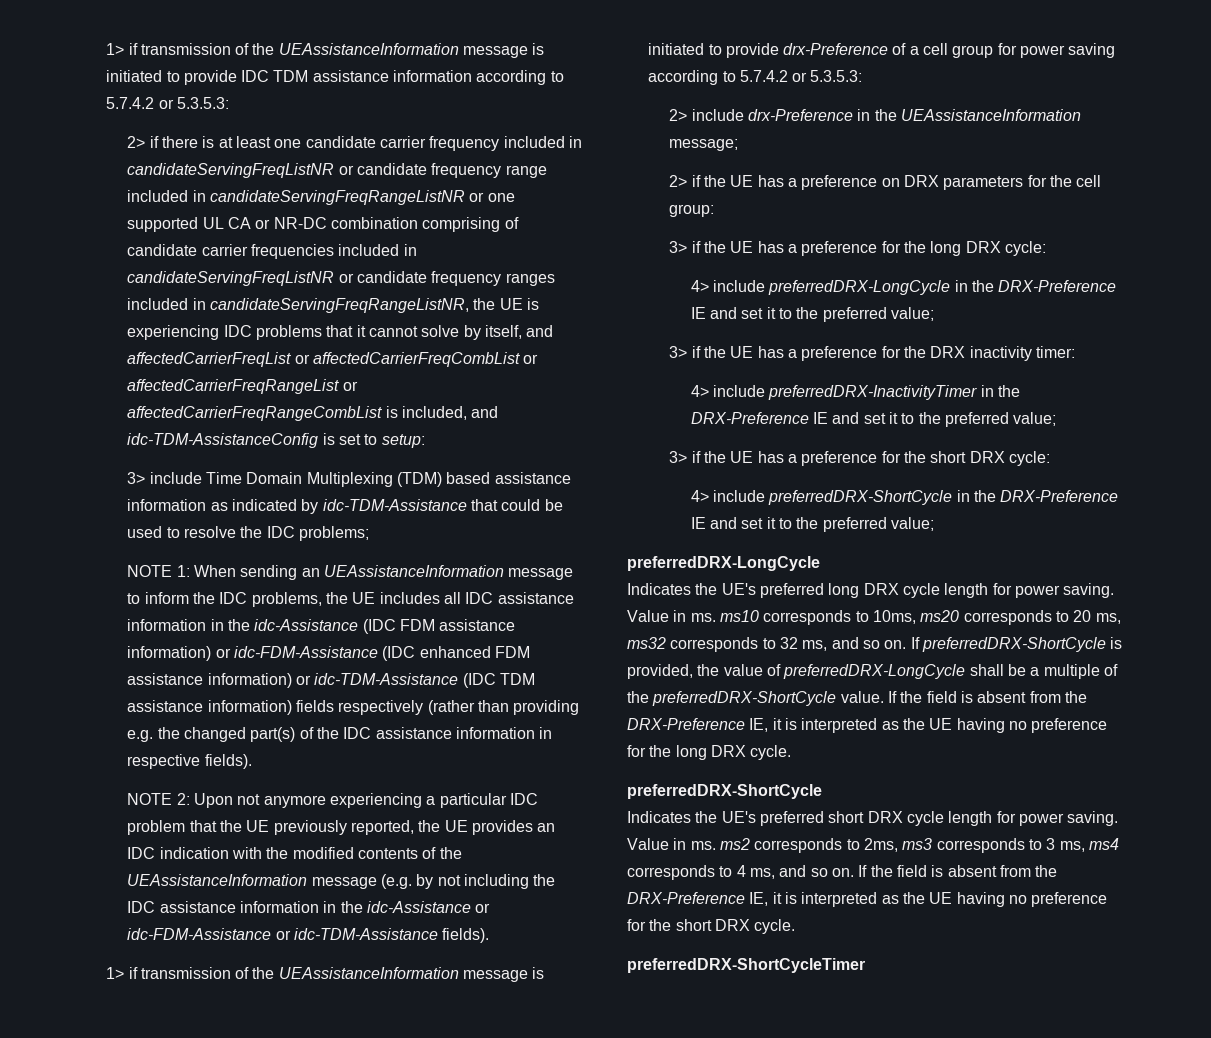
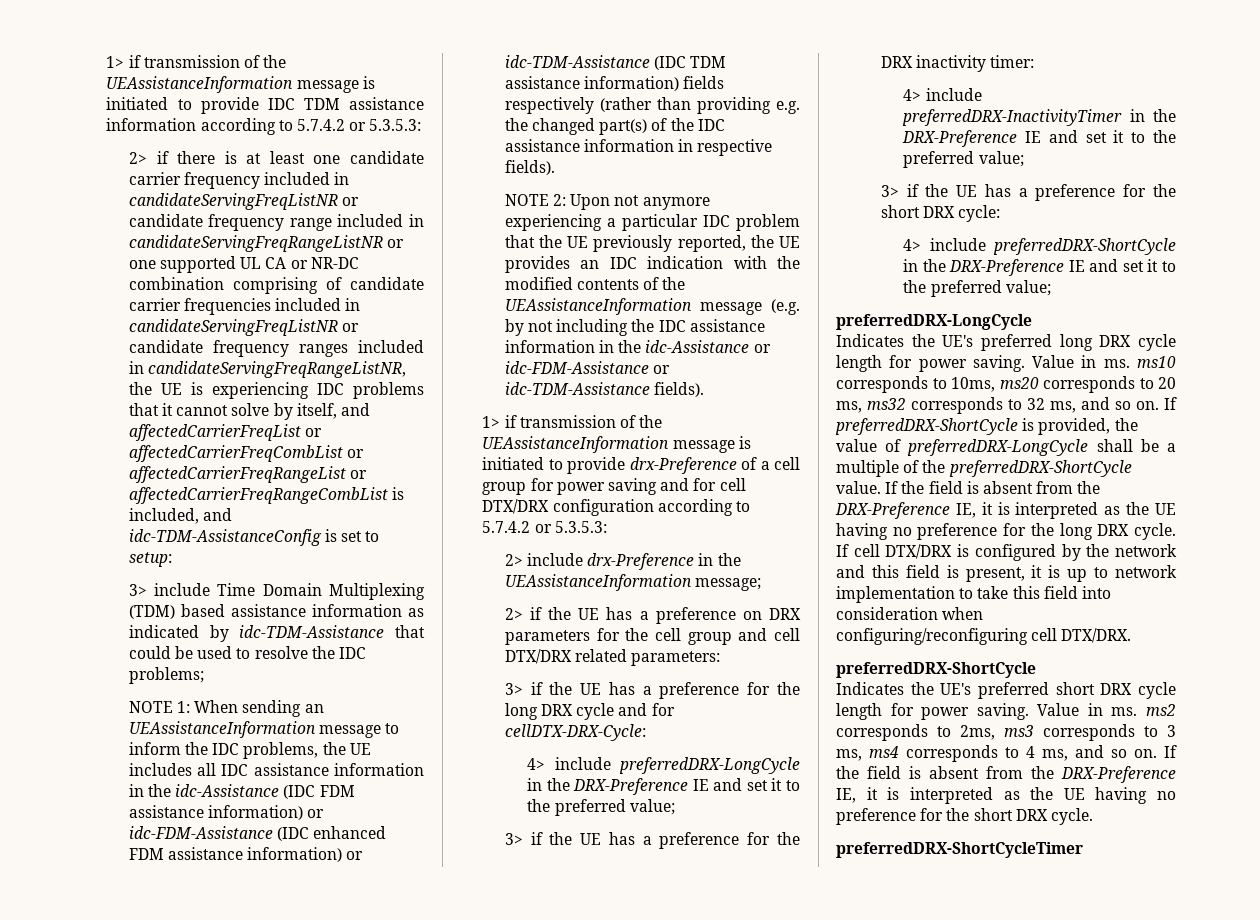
(1116, 50) none -> [660,478,746,491] [482,499,654,516] and for cell DTX/DRX configuration
[669,204,715,217] group: -> [687,628,800,645] [504,649,721,666] group and cell DTX/DRX related parameters:
[1004,241,1046,256] cycle: -> [576,703,675,720] [504,724,646,741] cycle and for cellDTX-DRX-Cycle:
(792, 752) none -> [836,544,1177,561] [836,565,1177,582] [836,586,1111,603] [836,607,984,620] [836,628,1132,645] If cell DTX/DRX is configured by the network and this field is present, it is up to network implementation to take this field into consideration when configuring/reconfiguring cell DTX/DRX.

